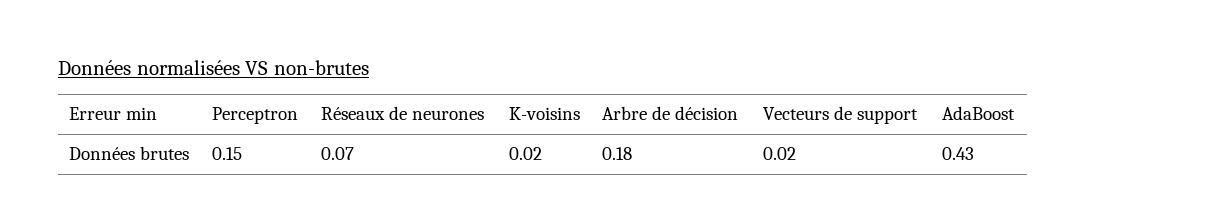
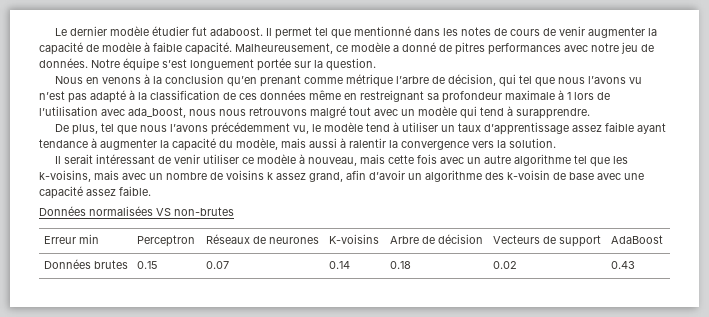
(58, 67) none -> [55,26,658,39] [39,42,654,55] [39,58,376,71] [55,74,643,87] [39,90,610,103] [39,106,590,119] [55,122,667,135] [39,138,556,151] [55,154,629,167] [39,170,644,182] [39,186,151,199] Le dernier modèle étudier fut adaboost. Il permet tel que mentionné dans les notes de cours de venir augmenter la capacité de modèle à faible capacité. Malheureusement, ce modèle a donné de pitres performances avec notre jeu de données. Notre équipe s’est longuement portée sur la question. // Nous en venons à la conclusion qu’en prenant comme métrique l’arbre de décision, qui tel que nous l’avons vu n’est pas adapté à la classification de ces données même en restreignant sa profondeur maximale à 1 lors de l’utilisation avec ada_boost, nous nous retrouvons malgré tout avec un modèle qui tend à surapprendre. // De plus, tel que nous l’avons précédemment vu, le modèle tend à utiliser un taux d’apprentissage assez faible ayant tendance à augmenter la capacité du modèle, mais aussi à ralentir la convergence vers la solution. // Il serait intéressant de venir utiliser ce modèle à nouveau, mais cette fois avec un autre algorithme tel que les k-voisins, mais avec un nombre de voisins k assez grand, afin d’avoir un algorithme des k-voisin de base avec une capacité assez faible. //
[508,147,542,160] 0.02 -> [328,261,350,269] 0.14

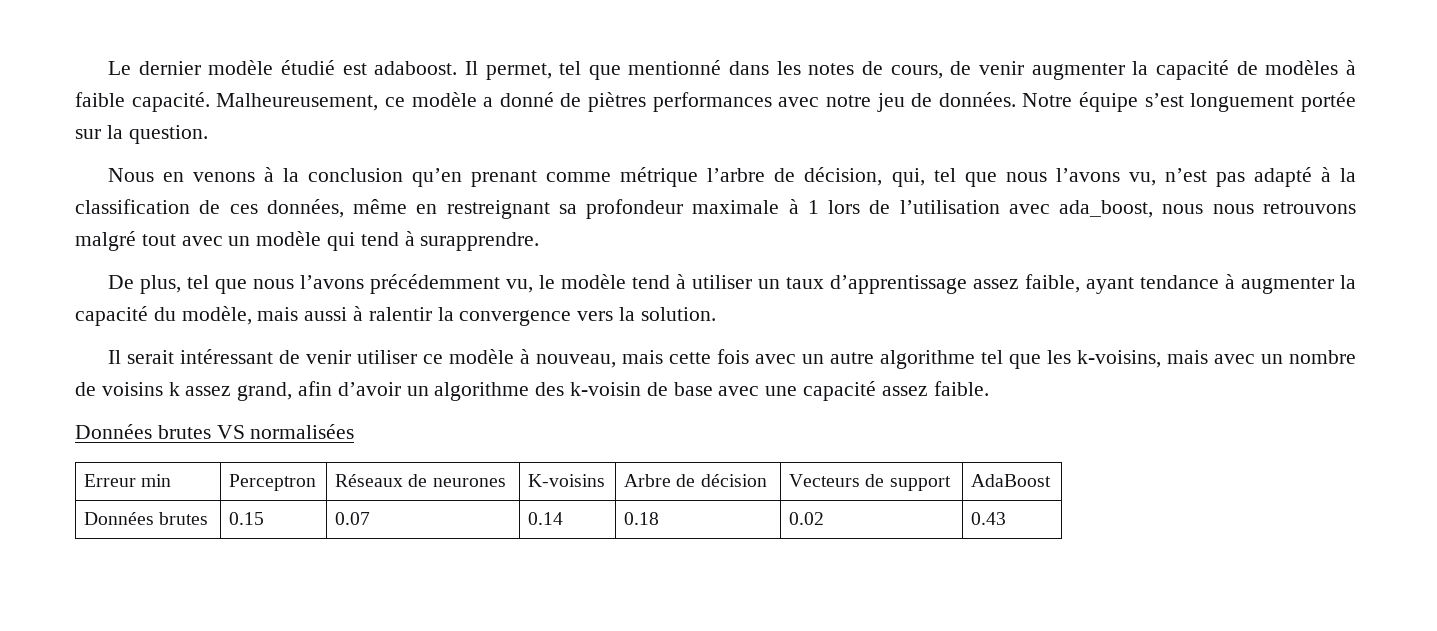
[152,26,208,36] étudier fut -> [280,60,367,75] étudié est
[275,27,313,39] permet -> [485,63,552,80] permet,
[510,29,541,36] cours -> [890,65,943,79] cours,
[102,42,141,52] modèle -> [1265,60,1339,75] modèles
[455,42,485,55] pitres -> [588,92,647,112] piètres
[499,74,643,87] qui tel que nous l’avons vu -> [891,168,1156,187] qui, tel que nous l’avons vu,
[260,90,306,100] données -> [266,199,344,218] données,
[605,122,635,132] faible -> [1024,274,1080,293] faible,
(86, 211) none -> [157,425,245,439] brutes VS
[156,207,234,216] VS non-brutes -> (355, 431) none

